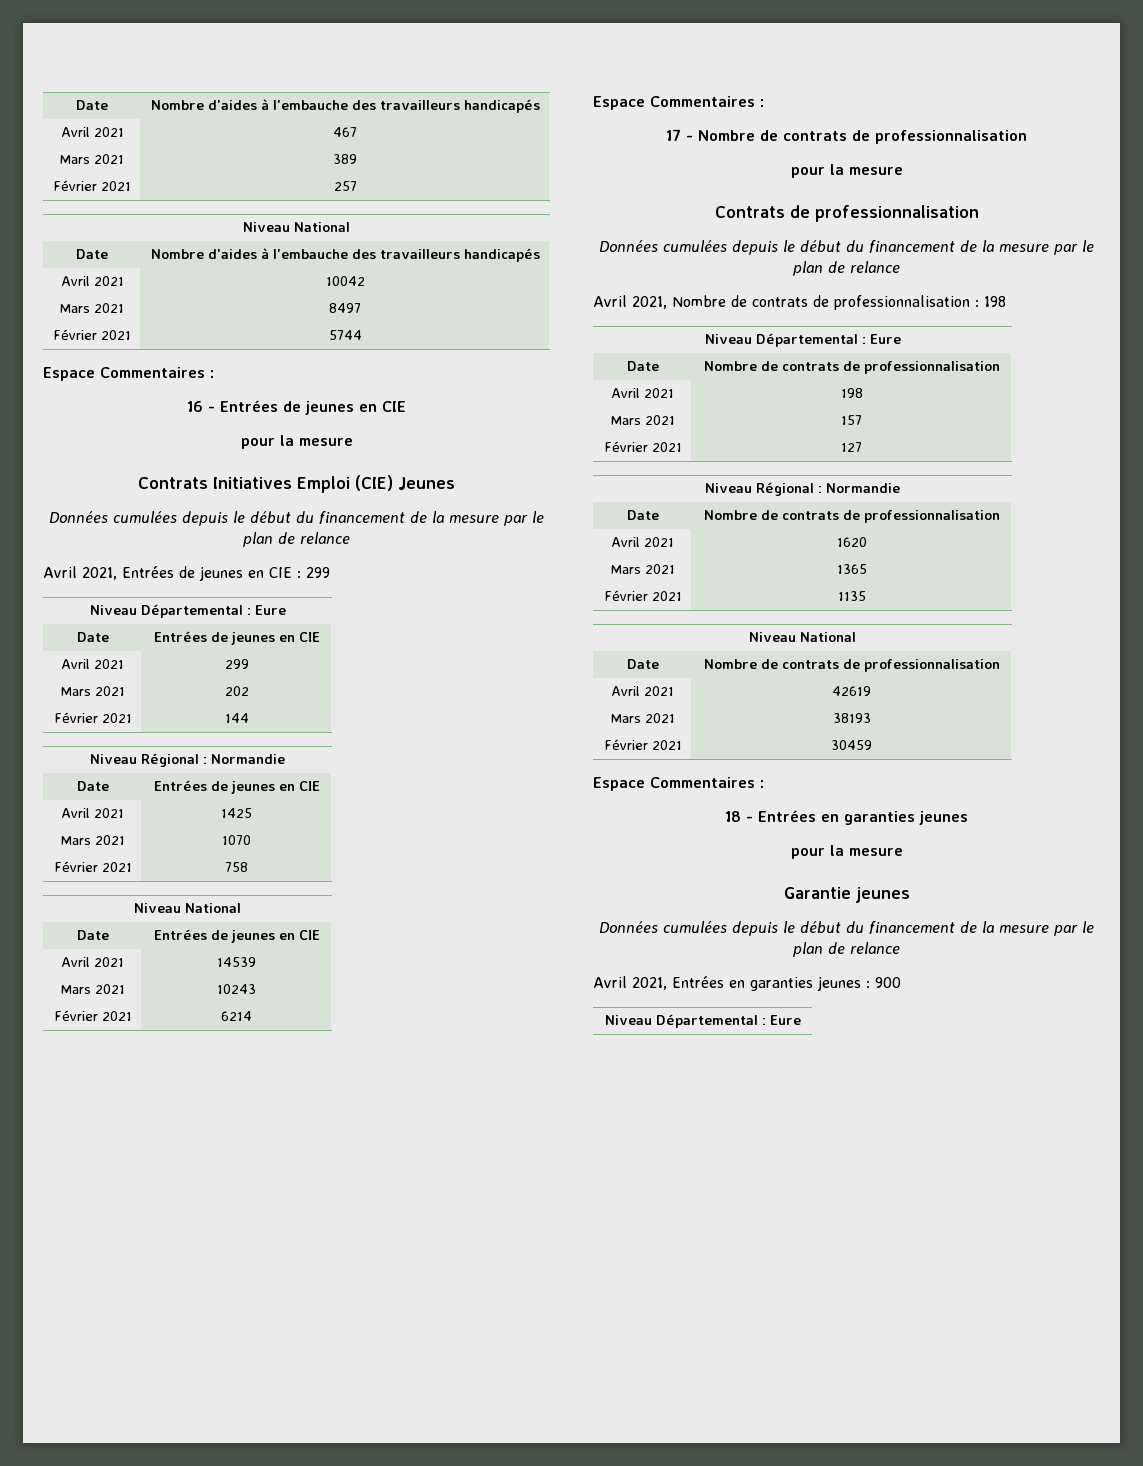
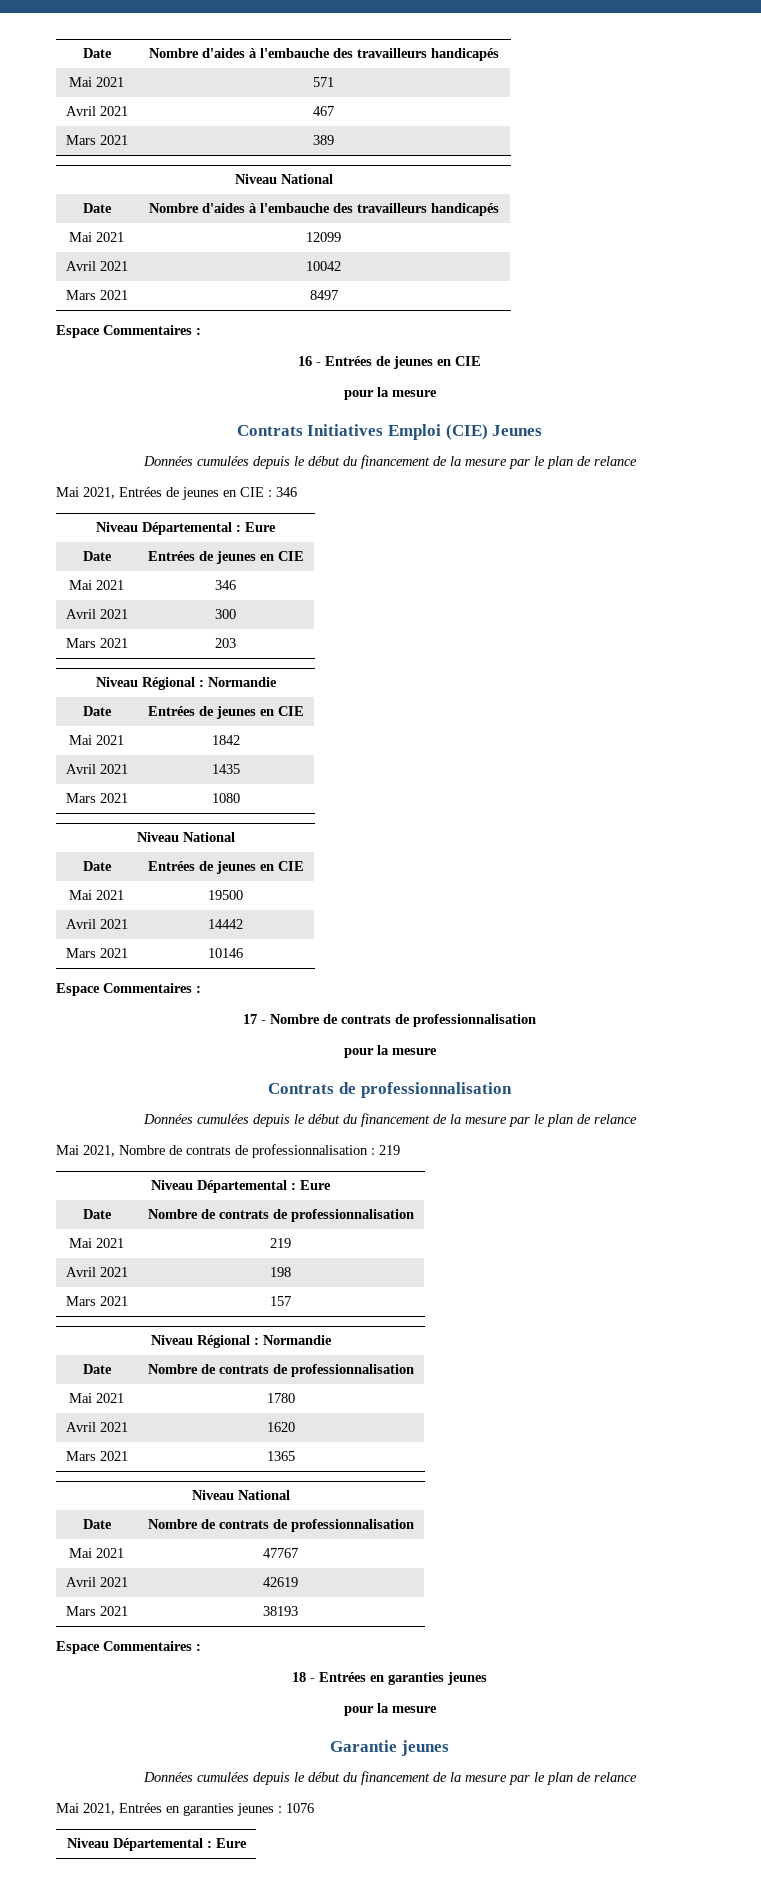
[76,100,108,110] [150,99,540,113] Date | Nombre d'aides à l'embauche des travailleurs handicapés -> [82,48,112,58] [148,48,499,61] [69,77,124,87] [313,77,334,87] Date | Nombre d'aides à l'embauche des travailleurs handicapés // Mai 2021 | 571
[53,180,131,191] [333,181,357,191] // Février 2021 | 257 -> (334, 140) none
(540, 255) none -> [69,232,124,242] [306,232,341,242] // Mai 2021 | 12099
[53,329,131,340] [328,330,362,340] // Février 2021 | 5744 -> (338, 295) none
[43,566,77,578] Avril -> [56,487,79,497] Mai
[306,567,330,578] 299 -> [276,487,297,497] 346
[61,659,124,669] [224,659,249,669] [60,686,125,696] [224,686,249,696] [53,712,132,723] [224,713,249,723] // Avril 2021 | 299 // Mars 2021 | 202 // Février 2021 | 144 -> [69,580,124,590] [215,580,236,590] [65,609,128,619] [215,609,236,619] [65,638,128,648] [215,638,236,648] // Mai 2021 | 346 // Avril 2021 | 300 // Mars 2021 | 203
[61,808,124,818] [221,808,252,818] [60,835,125,845] [222,835,251,845] [53,861,132,872] [225,862,248,872] // Avril 2021 | 1425 // Mars 2021 | 1070 // Février 2021 | 758 -> [69,735,124,745] [211,735,240,745] [65,764,128,774] [211,764,240,774] [65,793,128,803] [211,793,240,803] // Mai 2021 | 1842 // Avril 2021 | 1435 // Mars 2021 | 1080
[61,957,124,967] [217,957,256,967] [60,984,125,994] [217,984,256,994] [53,1010,132,1021] [221,1011,252,1021] // Avril 2021 | 14539 // Mars 2021 | 10243 // Février 2021 | 6214 -> [69,890,124,900] [208,890,243,900] [65,919,128,929] [208,919,243,929] [65,948,128,958] [208,948,243,958] // Mai 2021 | 19500 // Avril 2021 | 14442 // Mars 2021 | 10146
[593,295,627,307] Avril -> [56,1145,79,1155] Mai
[984,296,1006,307] 198 -> [379,1145,400,1155] 219
(1000, 367) none -> [69,1238,124,1248] [270,1238,291,1248] // Mai 2021 | 219
[603,441,682,452] [841,442,862,452] // Février 2021 | 127 -> (291, 1301) none
(1000, 516) none -> [69,1393,124,1403] [266,1393,295,1403] // Mai 2021 | 1780
[603,590,682,601] [837,591,866,601] // Février 2021 | 1135 -> (295, 1456) none
(1000, 665) none -> [69,1548,124,1558] [263,1548,298,1558] // Mai 2021 | 47767
[603,739,682,750] [831,740,872,750] // Février 2021 | 30459 -> (298, 1611) none
[593,976,627,988] Avril -> [56,1803,79,1813] Mai
[875,977,901,988] 900 -> [286,1803,314,1813] 1076

